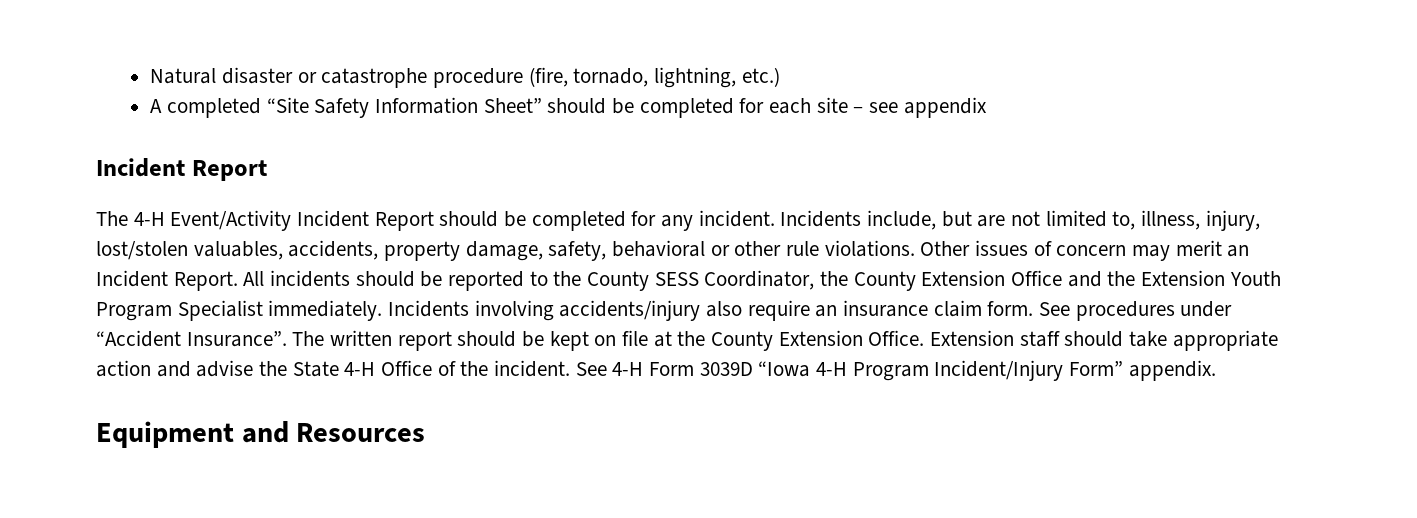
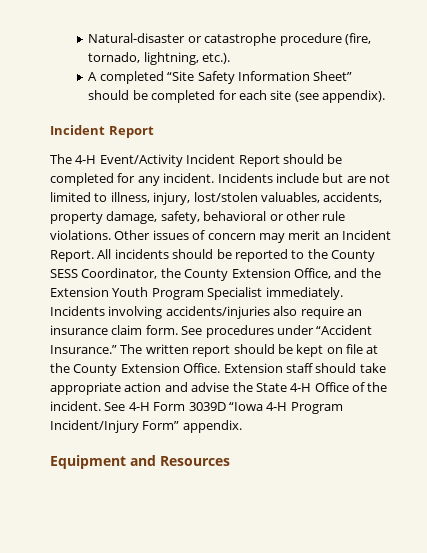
[150,67,293,84] Natural disaster -> [88,33,186,43] Natural-disaster
[741,67,780,87] etc.) -> [202,53,231,64] etc.).
[853,97,987,118] – see appendix -> [294,90,386,103] (see appendix).
[867,210,937,230] include, -> [275,173,319,183] include
[1112,211,1136,230] to, -> [94,193,108,202] to
[1011,270,1063,286] Office -> [293,268,331,279] Office,
[559,300,701,321] accidents/injury -> [165,306,270,319] accidents/injuries
[186,331,287,347] Insurance”. -> [50,345,117,354] Insurance.”

